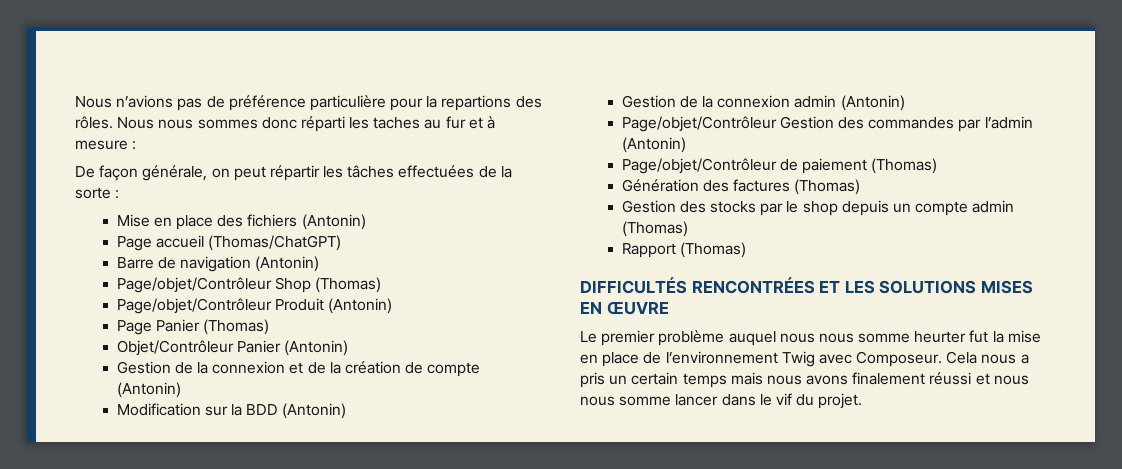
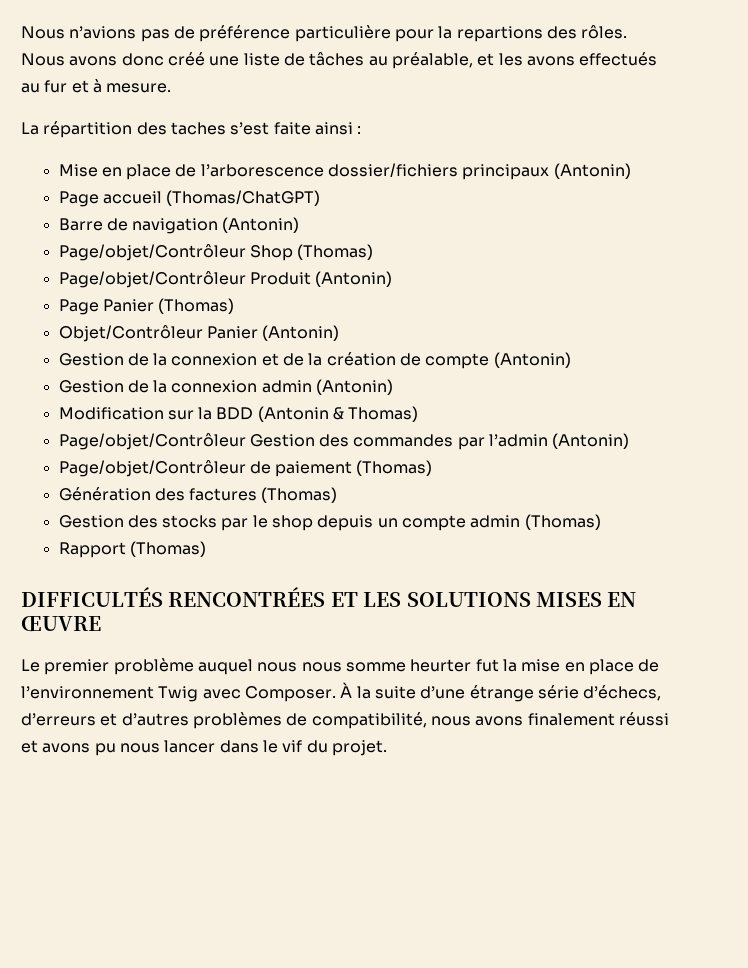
[158,116,496,132] [75,140,137,150] [75,165,512,181] [75,187,111,199] nous sommes donc réparti les taches au fur et à mesure : // De façon générale, on peut répartir les tâches effectuées de la sorte -> [69,52,658,69] [21,79,172,93] [21,121,353,138] avons donc créé une liste de tâches au préalable, et les avons effectués au fur et à mesure. // La répartition des taches s’est faite ainsi
[217,214,298,227] des fichiers -> [175,163,550,180] de l’arborescence dossier/fichiers principaux
[116,403,347,419] // Modification sur la BDD (Antonin) -> (571, 360) none
(905, 103) none -> [58,406,419,422] // Modification sur la BDD (Antonin & Thomas)
[856,351,1029,367] [580,372,763,388] Composeur. Cela nous a pris un certain temps mais -> [244,682,662,702] [21,712,427,729] Composer. À la suite d’une étrange série d’échecs, d’erreurs et d’autres problèmes de compatibilité,
[993,375,1029,385] [580,396,672,406] nous nous somme -> [42,743,160,756] avons pu nous

